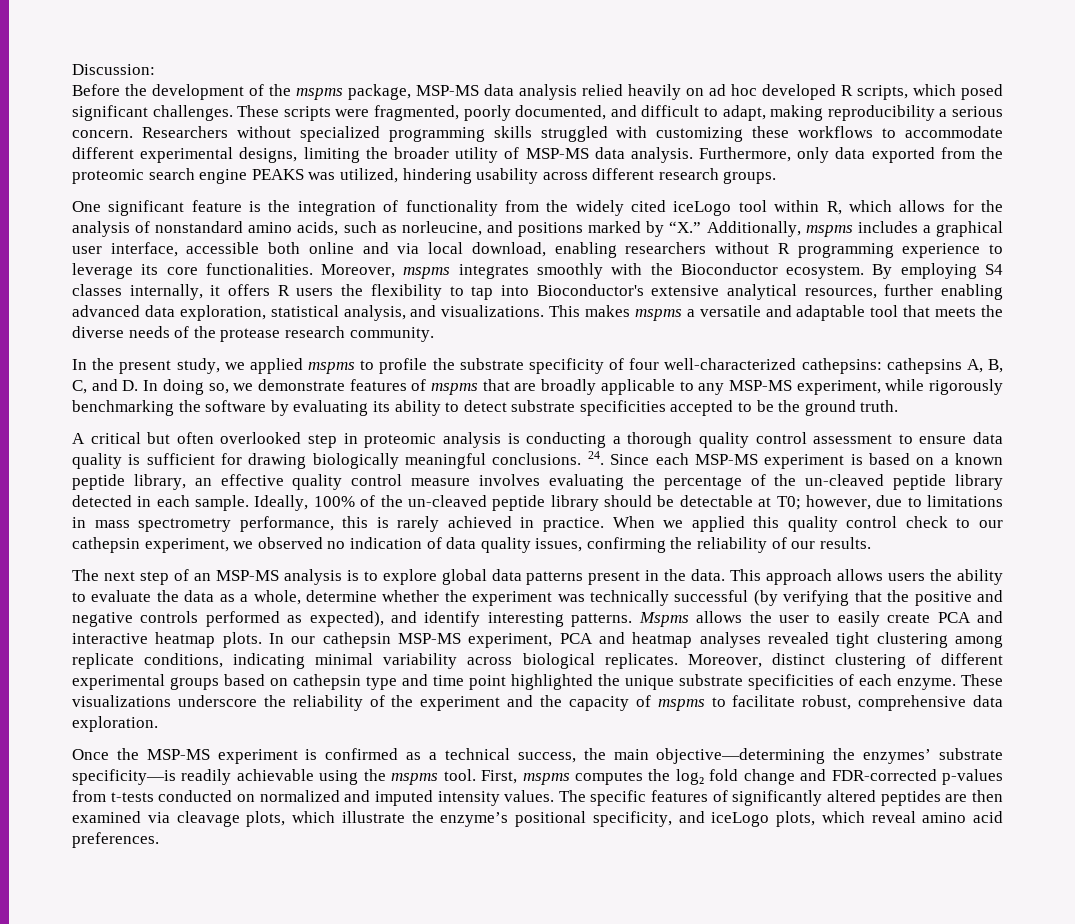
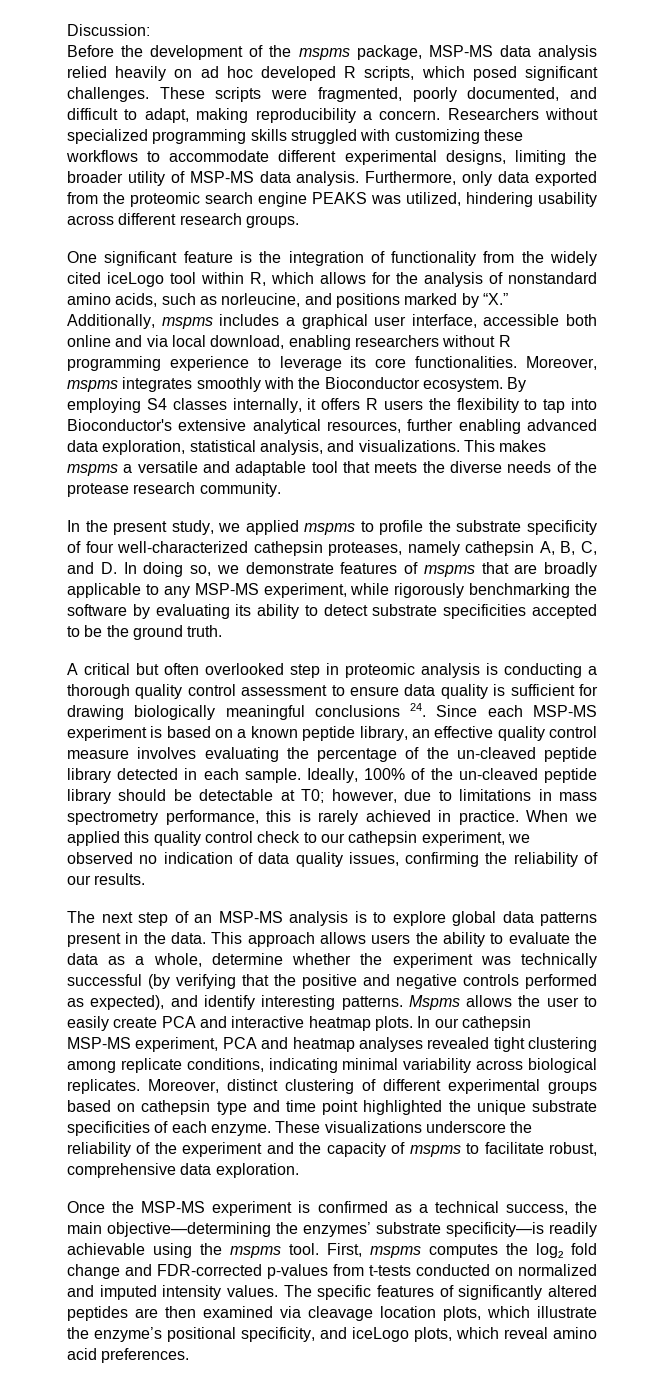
[952,106,1004,117] serious -> (372, 115) none
[801,358,962,374] cathepsins: cathepsins -> [253,541,535,556] cathepsin proteases, namely cathepsin
[492,453,582,465] conclusions. -> [314,705,400,717] conclusions
(240, 819) none -> [380,1306,436,1318] location

